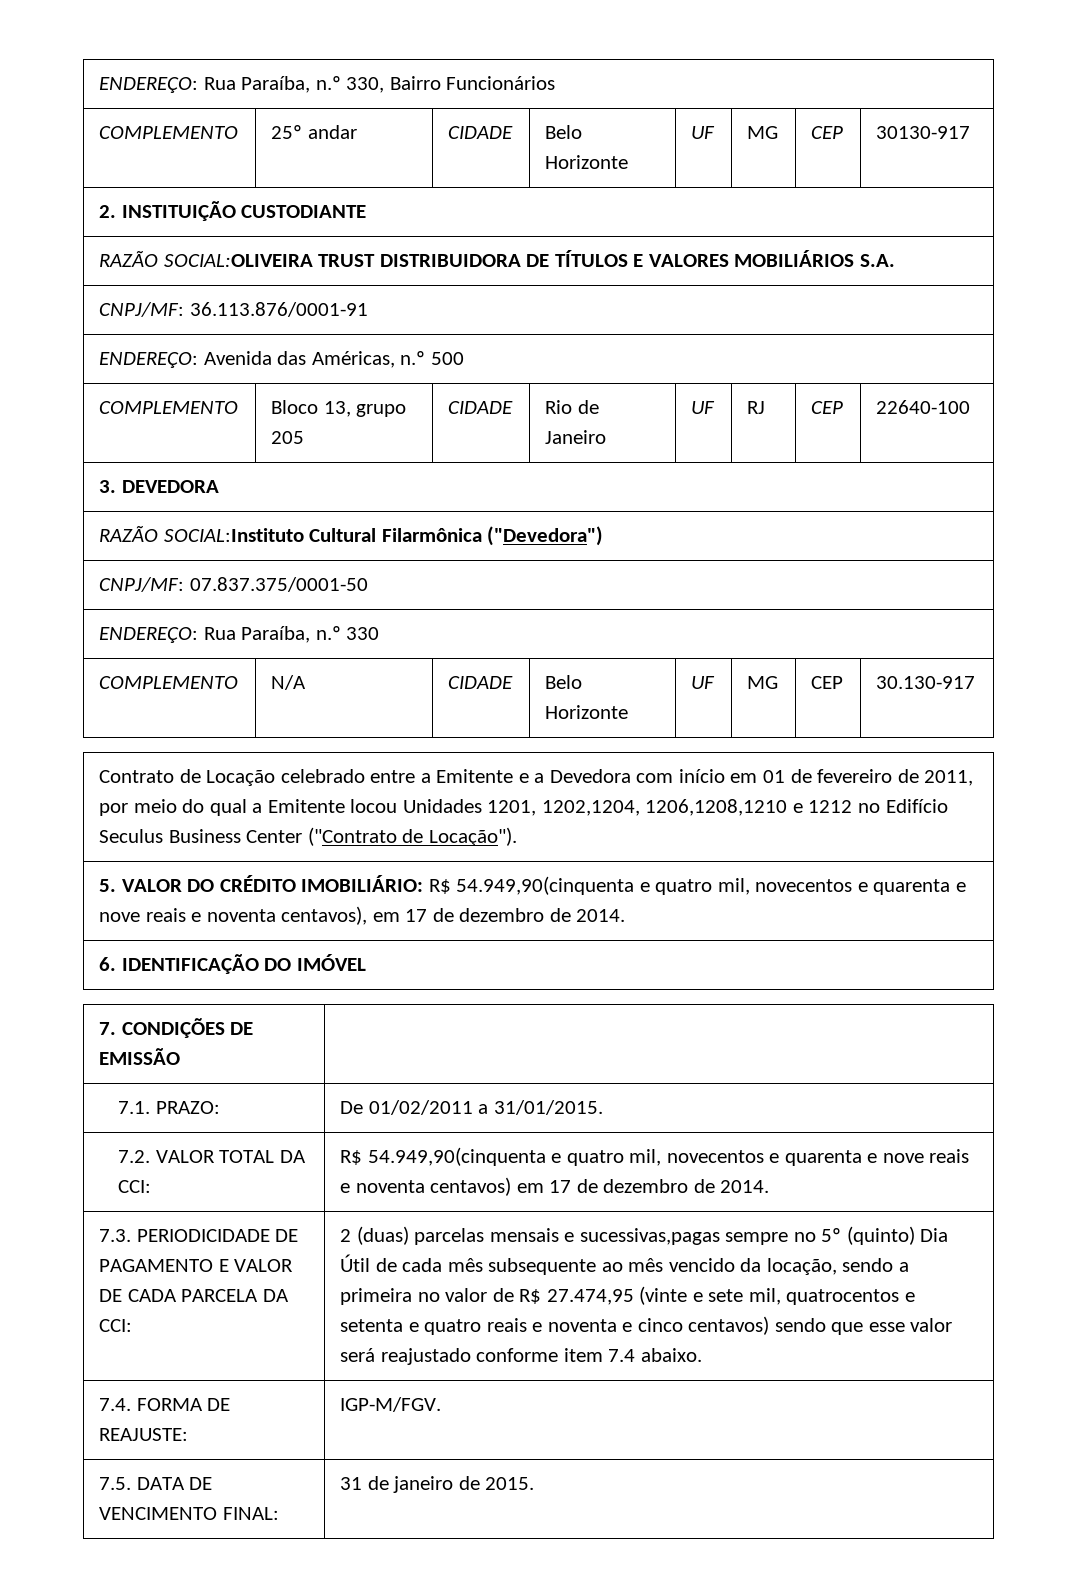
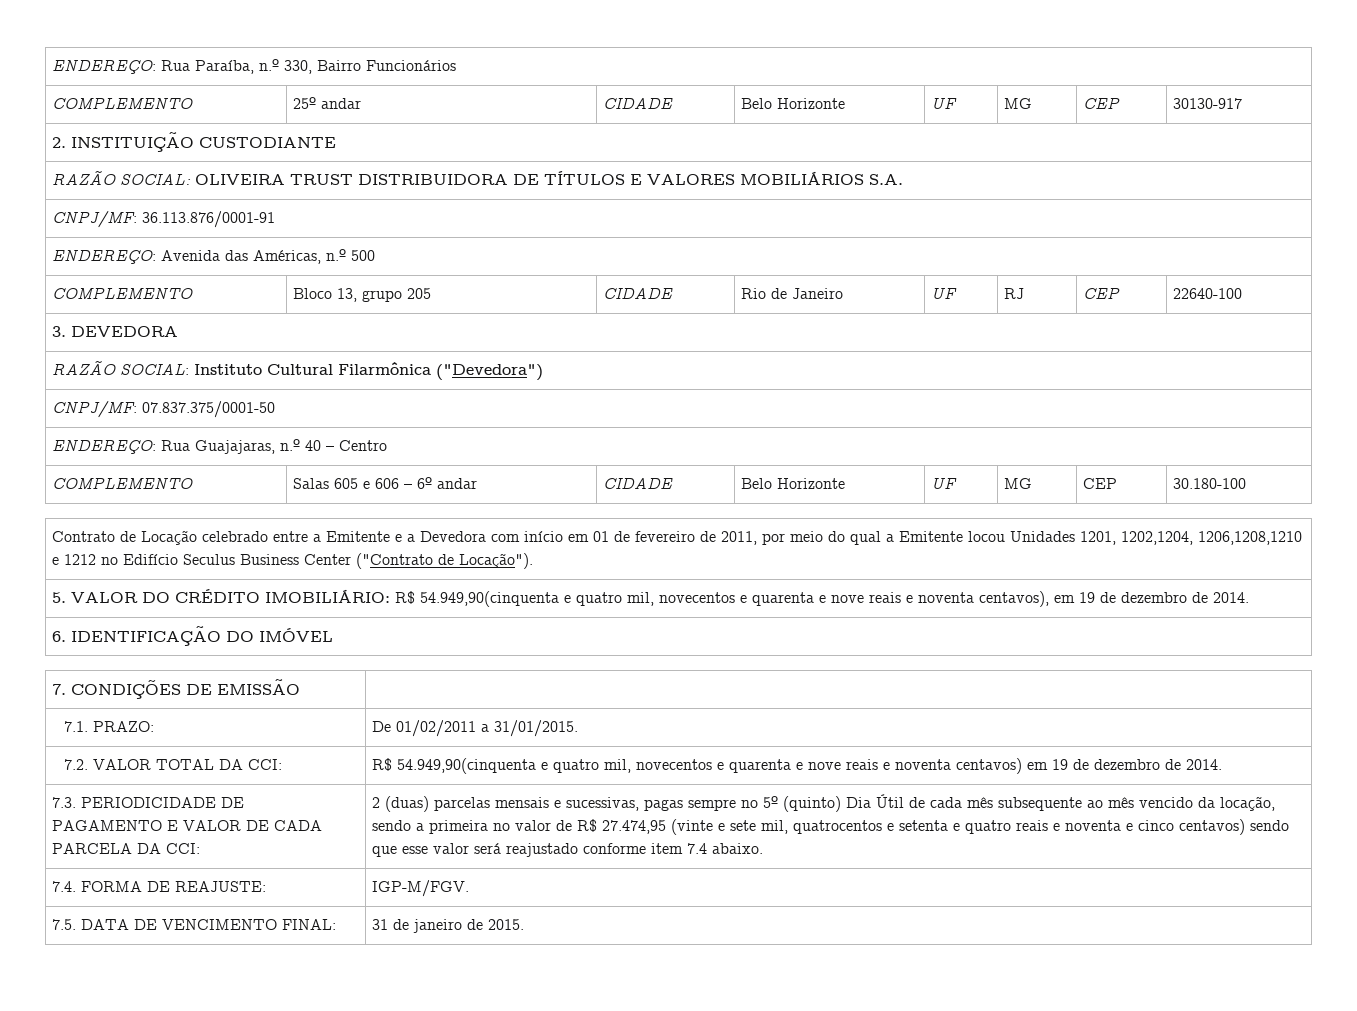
[163,254,313,267] SOCIAL:OLIVEIRA -> [120,173,286,185] SOCIAL: OLIVEIRA
[163,528,304,542] SOCIAL:Instituto -> [120,363,263,375] SOCIAL: Instituto
[241,626,380,643] [99,676,239,689] [271,675,307,690] [448,676,514,689] [545,675,583,689] [545,705,629,719] [691,676,716,689] [747,676,779,689] [811,676,844,689] [876,676,976,689] Paraíba, n.º 330 // COMPLEMENTO | N/A | CIDADE | Belo Horizonte | UF | MG | CEP | 30.130-917 -> [195,439,388,454] [52,477,194,489] [293,477,478,489] [603,477,674,489] [741,478,846,489] [931,477,958,489] [1004,478,1033,489] [1083,478,1118,489] [1173,478,1247,489] Guajajaras, n.º 40 – Centro // COMPLEMENTO | Salas 605 e 606 – 6º andar | CIDADE | Belo Horizonte | UF | MG | CEP | 30.180-100
[405,909,428,922] 17 -> [1079,592,1096,603] 19
[549,1180,572,1193] 17 -> [1052,759,1069,770] 19
[579,1228,720,1245] sucessivas,pagas -> [566,797,684,811] sucessivas, pagas

